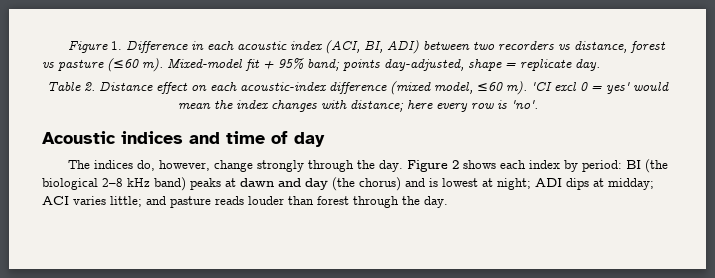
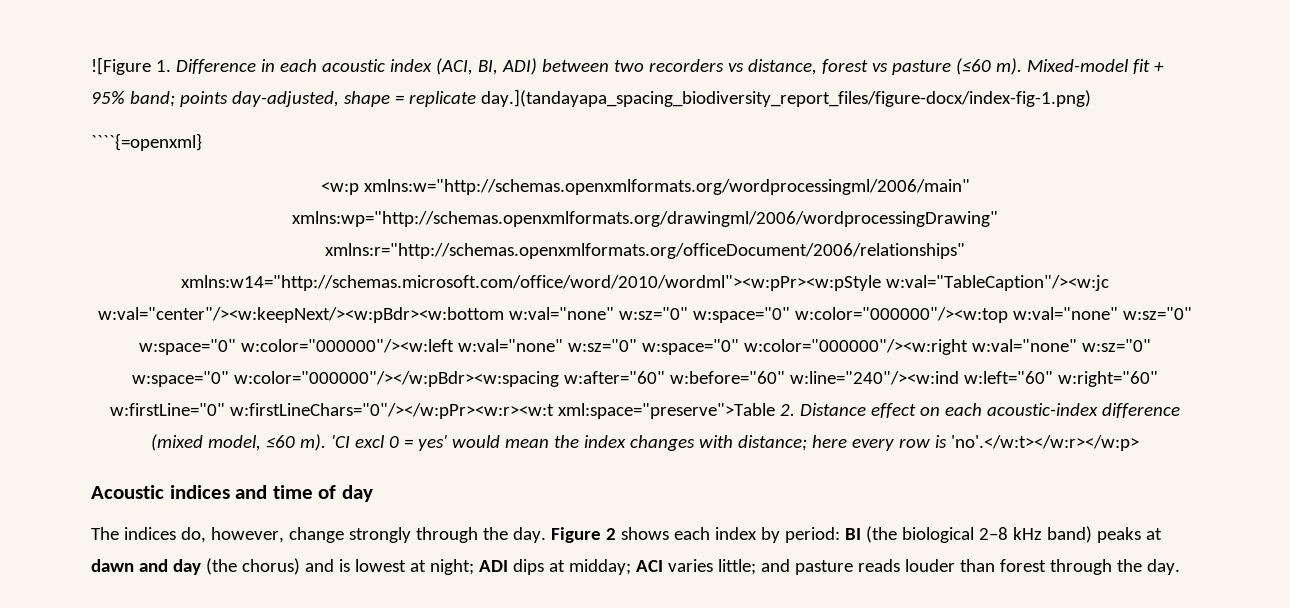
[68,41,109,53] Figure -> [91,57,151,75] ![Figure
[575,59,600,71] [47,82,81,91] day. // Table -> [480,89,1091,107] [91,133,202,151] [320,179,970,195] [292,211,998,227] [325,243,965,259] [181,275,1109,291] [98,307,1192,323] [139,339,1151,355] [132,371,1158,387] [110,403,776,419] day.](tandayapa_spacing_biodiversity_report_files/figure-docx/index-fig-1.png) // ````{=openxml} // <w:p xmlns:w="http://schemas.openxmlformats.org/wordprocessingml/2006/main" xmlns:wp="http://schemas.openxmlformats.org/drawingml/2006/wordprocessingDrawing" xmlns:r="http://schemas.openxmlformats.org/officeDocument/2006/relationships" xmlns:w14="http://schemas.microsoft.com/office/word/2010/wordml"><w:pPr><w:pStyle w:val="TableCaption"/><w:jc w:val="center"/><w:keepNext/><w:pBdr><w:bottom w:val="none" w:sz="0" w:space="0" w:color="000000"/><w:top w:val="none" w:sz="0" w:space="0" w:color="000000"/><w:left w:val="none" w:sz="0" w:space="0" w:color="000000"/><w:right w:val="none" w:sz="0" w:space="0" w:color="000000"/></w:pBdr><w:spacing w:after="60" w:before="60" w:line="240"/><w:ind w:left="60" w:right="60" w:firstLine="0" w:firstLineChars="0"/></w:pPr><w:r><w:t xml:space="preserve">Table
[510,100,538,109] 'no'. -> [950,435,1139,451] 'no'.</w:t></w:r></w:p>

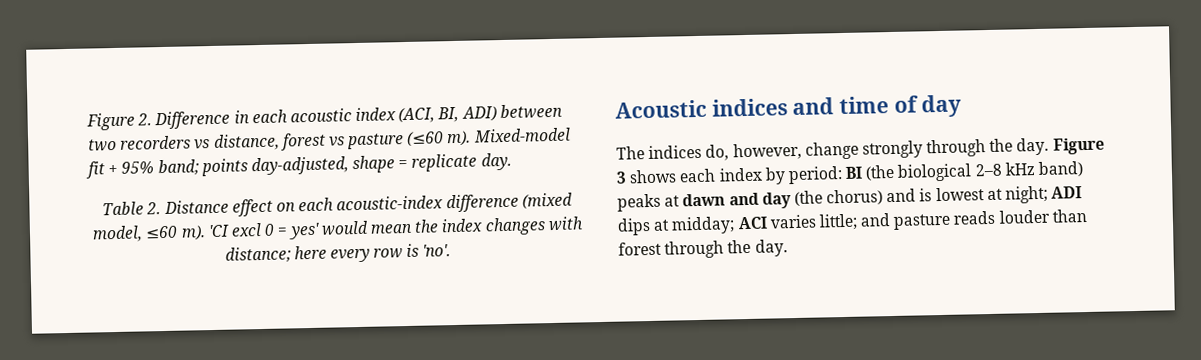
[91,57,171,75] ![Figure 1. -> [86,112,153,131] Figure 2.
[480,89,1091,107] [91,133,202,151] [320,179,970,195] [292,211,998,227] [325,243,965,259] [181,275,1109,291] [98,307,1192,323] [139,339,1151,355] [132,371,1158,387] [110,403,776,419] day.](tandayapa_spacing_biodiversity_report_files/figure-docx/index-fig-1.png) // ````{=openxml} // <w:p xmlns:w="http://schemas.openxmlformats.org/wordprocessingml/2006/main" xmlns:wp="http://schemas.openxmlformats.org/drawingml/2006/wordprocessingDrawing" xmlns:r="http://schemas.openxmlformats.org/officeDocument/2006/relationships" xmlns:w14="http://schemas.microsoft.com/office/word/2010/wordml"><w:pPr><w:pStyle w:val="TableCaption"/><w:jc w:val="center"/><w:keepNext/><w:pBdr><w:bottom w:val="none" w:sz="0" w:space="0" w:color="000000"/><w:top w:val="none" w:sz="0" w:space="0" w:color="000000"/><w:left w:val="none" w:sz="0" w:space="0" w:color="000000"/><w:right w:val="none" w:sz="0" w:space="0" w:color="000000"/></w:pBdr><w:spacing w:after="60" w:before="60" w:line="240"/><w:ind w:left="60" w:right="60" w:firstLine="0" w:firstLineChars="0"/></w:pPr><w:r><w:t xml:space="preserve">Table -> [480,152,512,171] [102,201,145,216] day. // Table
[950,435,1139,451] 'no'.</w:t></w:r></w:p> -> [422,244,452,257] 'no'.
[605,528,616,540] 2 -> [616,171,627,184] 3

